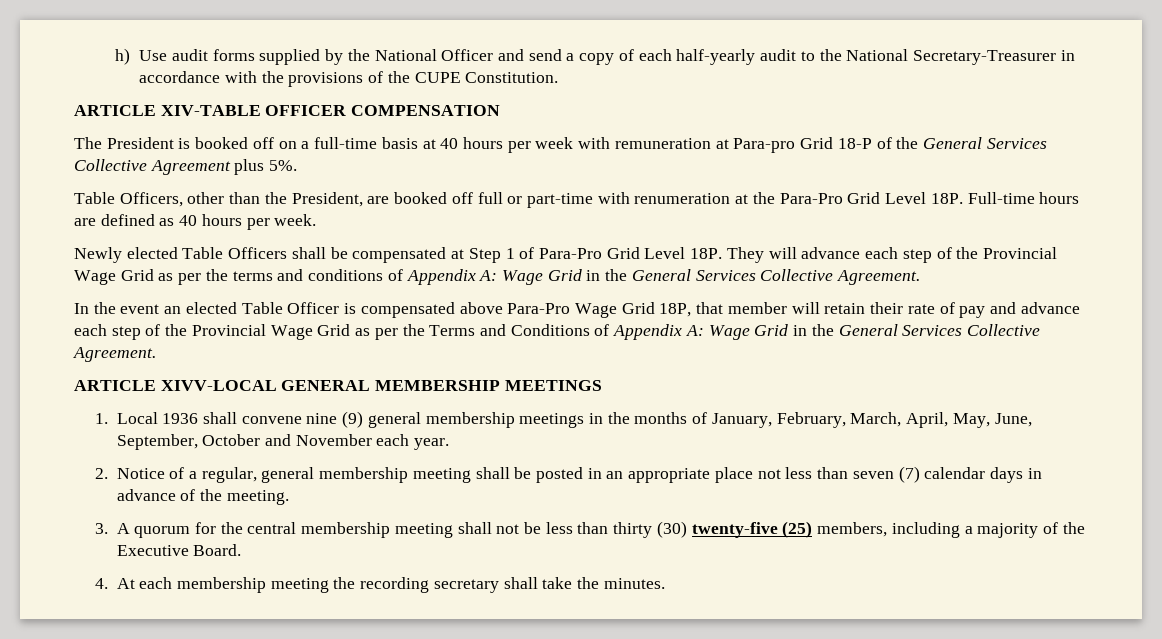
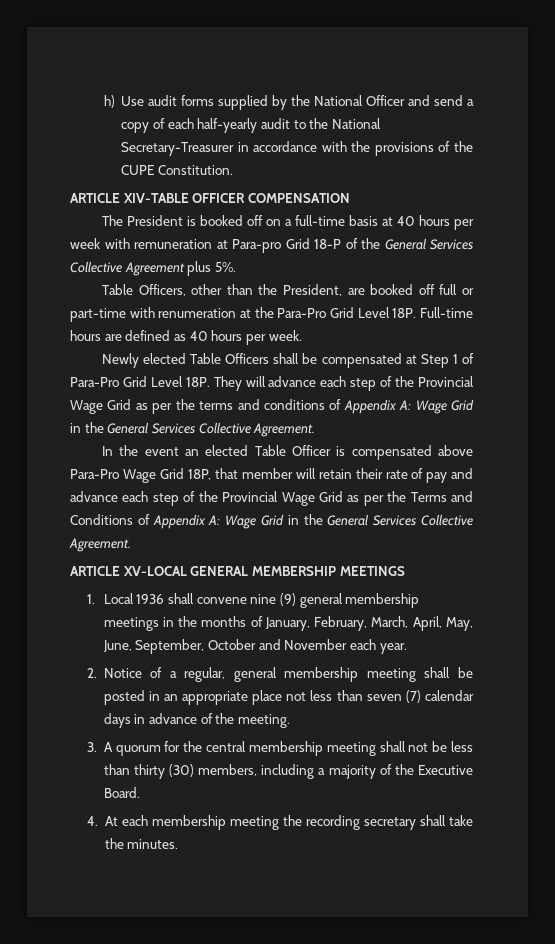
[160,380,277,391] XIVV-LOCAL -> [122,566,187,576] XV-LOCAL
[691,521,813,538] twenty-five (25) -> (194, 770) none

